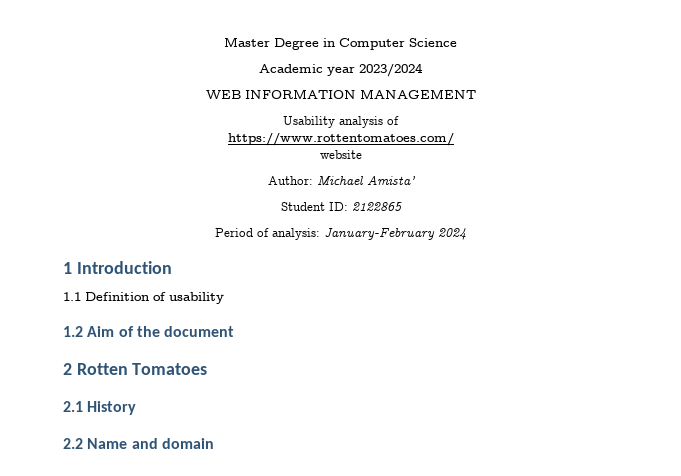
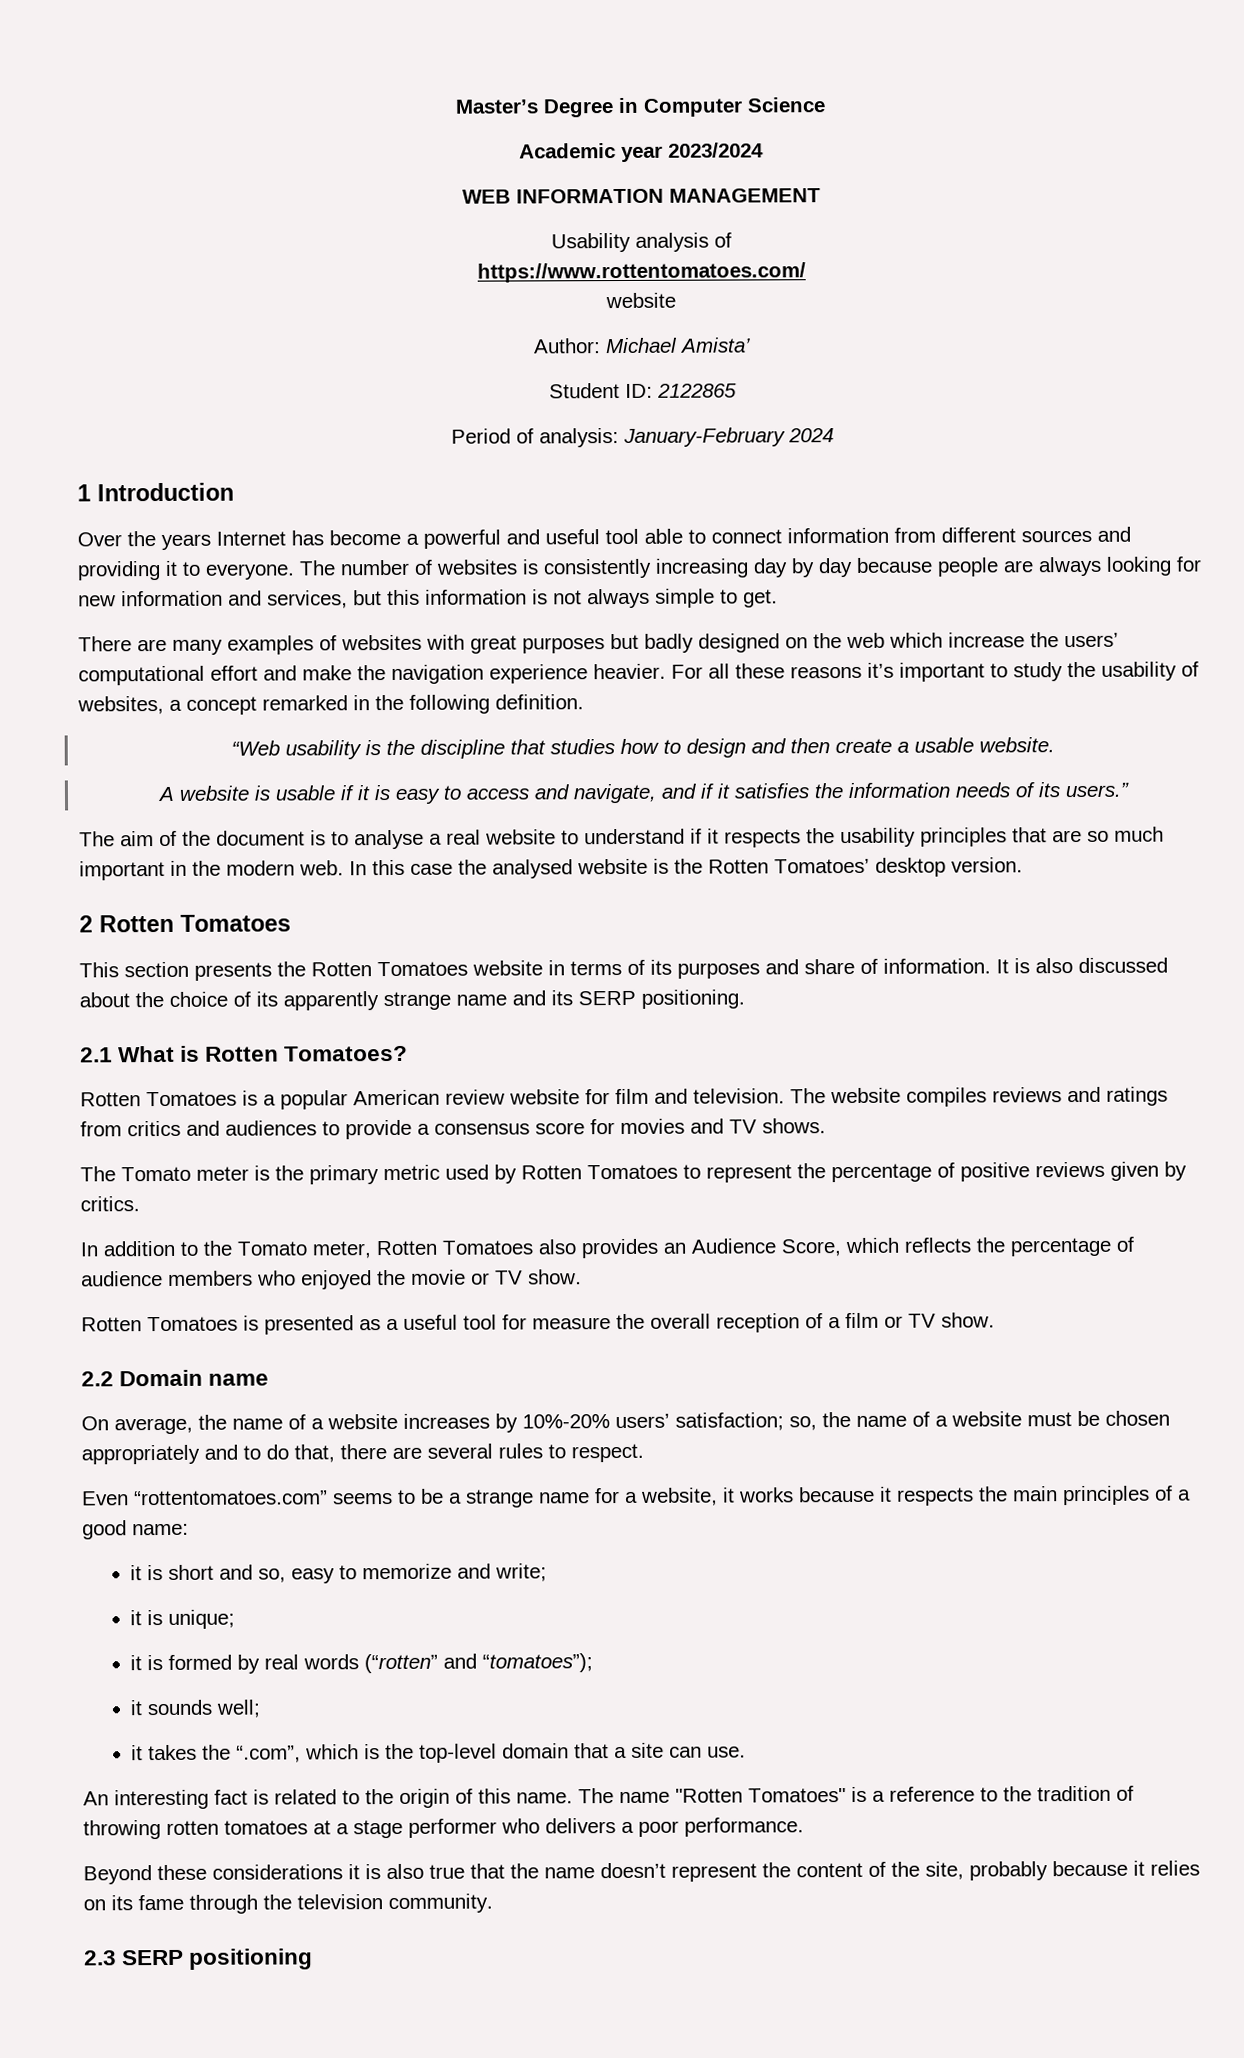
[224,37,270,47] Master -> [455,99,539,114] Master’s
[63,292,224,304] [63,326,235,337] [63,363,208,375] [63,401,137,415] [63,438,214,449] 1.1 Definition of usability // 1.2 Aim of the document // 2 Rotten Tomatoes // 2.1 History // 2.2 Name and domain -> [77,526,1131,551] [77,556,1202,581] [78,588,778,609] [78,632,1119,655] [78,661,1199,686] [77,694,584,715] [231,737,1055,760] [156,782,1129,804] [79,826,1164,850] [79,857,1023,881] [79,914,291,933] [79,957,1168,981] [79,989,745,1011] [80,1045,409,1063] [80,1086,1168,1110] [80,1118,826,1140] [80,1161,1187,1185] [80,1196,140,1212] [80,1236,1134,1259] [81,1269,582,1290] [81,1312,995,1335] [81,1369,270,1387] [81,1410,1170,1435] [81,1443,644,1465] [82,1485,1191,1508] [82,1520,189,1540] [130,1563,548,1584] [130,1609,236,1629] [130,1653,594,1674] [130,1699,262,1718] [131,1742,747,1763] [83,1785,1134,1810] [83,1817,804,1840] [83,1860,1200,1885] [83,1893,493,1914] [84,1948,314,1970] Over the years Internet has become a powerful and useful tool able to connect information from different sources and providing it to everyone. The number of websites is consistently increasing day by day because people are always looking for new information and services, but this information is not always simple to get. // There are many examples of websites with great purposes but badly designed on the web which increase the users’ computational effort and make the navigation experience heavier. For all these reasons it’s important to study the usability of websites, a concept remarked in the following definition. // “Web usability is the discipline that studies how to design and then create a usable website. // A website is usable if it is easy to access and navigate, and if it satisfies the information needs of its users.” // The aim of the document is to analyse a real website to understand if it respects the usability principles that are so much important in the modern web. In this case the analysed website is the Rotten Tomatoes’ desktop version. // 2 Rotten Tomatoes // This section presents the Rotten Tomatoes website in terms of its purposes and share of information. It is also discussed about the choice of its apparently strange name and its SERP positioning. // 2.1 What is Rotten Tomatoes? // Rotten Tomatoes is a popular American review website for film and television. The website compiles reviews and ratings from critics and audiences to provide a consensus score for movies and TV shows. // The Tomato meter is the primary metric used by Rotten Tomatoes to represent the percentage of positive reviews given by critics. // In addition to the Tomato meter, Rotten Tomatoes also provides an Audience Score, which reflects the percentage of audience members who enjoyed the movie or TV show. // Rotten Tomatoes is presented as a useful tool for measure the overall reception of a film or TV show. // 2.2 Domain name // On average, the name of a website increases by 10%-20% users’ satisfaction; so, the name of a website must be chosen appropriately and to do that, there are several rules to respect. // Even “rottentomatoes.com” seems to be a strange name for a website, it works because it respects the main principles of a good name: // it is short and so, easy to memorize and write; // it is unique; // it is formed by real words (“rotten” and “tomatoes”); // it sounds well; // it takes the “.com”, which is the top-level domain that a site can use. // An interesting fact is related to the origin of this name. The name "Rotten Tomatoes" is a reference to the tradition of throwing rotten tomatoes at a stage performer who delivers a poor performance. // Beyond these considerations it is also true that the name doesn’t represent the content of the site, probably because it relies on its fame through the television community. // 2.3 SERP positioning

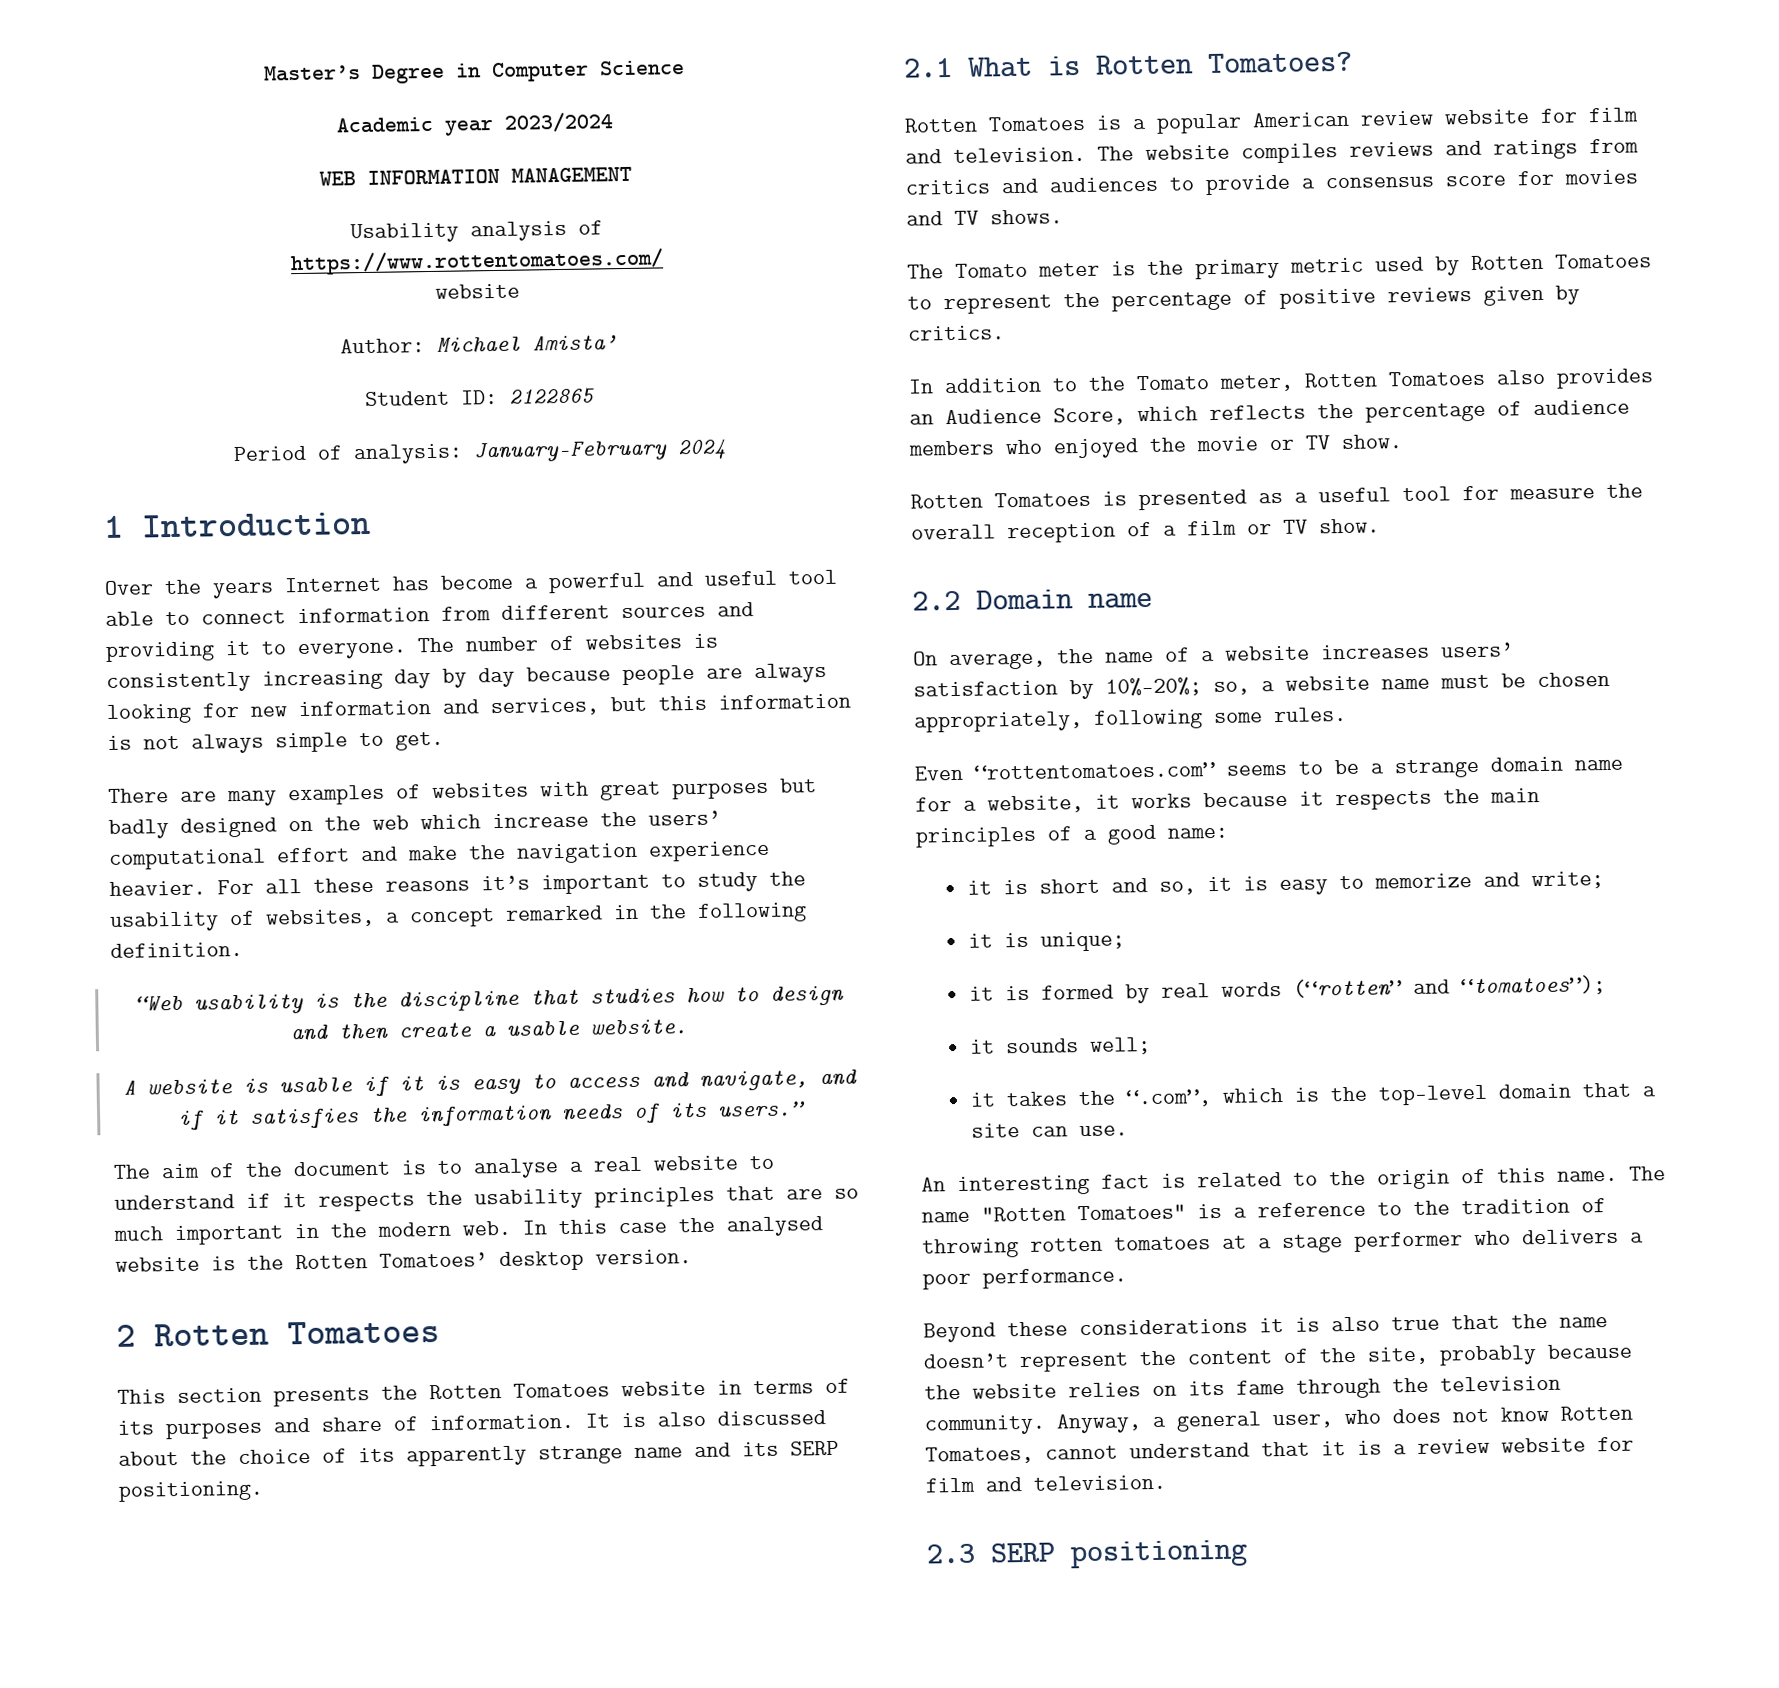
[495,1411,1022,1433] by 10%-20% users’ satisfaction; so, the name of a website -> [1440,642,1514,658] [913,675,1430,700] users’ satisfaction by 10%-20%; so, a website name
[81,1443,644,1465] appropriately and to do that, there are several rules to respect. -> [914,706,1347,733] appropriately, following some rules.
(534, 1498) none -> [1490,756,1563,772] domain
(287, 1575) none -> [1206,876,1268,892] it is
[1133,1860,1145,1876] it -> [924,1383,1057,1400] the website
(493, 1903) none -> [1056,1405,1633,1434] [925,1436,1634,1465] [925,1474,1166,1493] Anyway, a general user, who does not know Rotten Tomatoes, cannot understand that it is a review website for film and television.

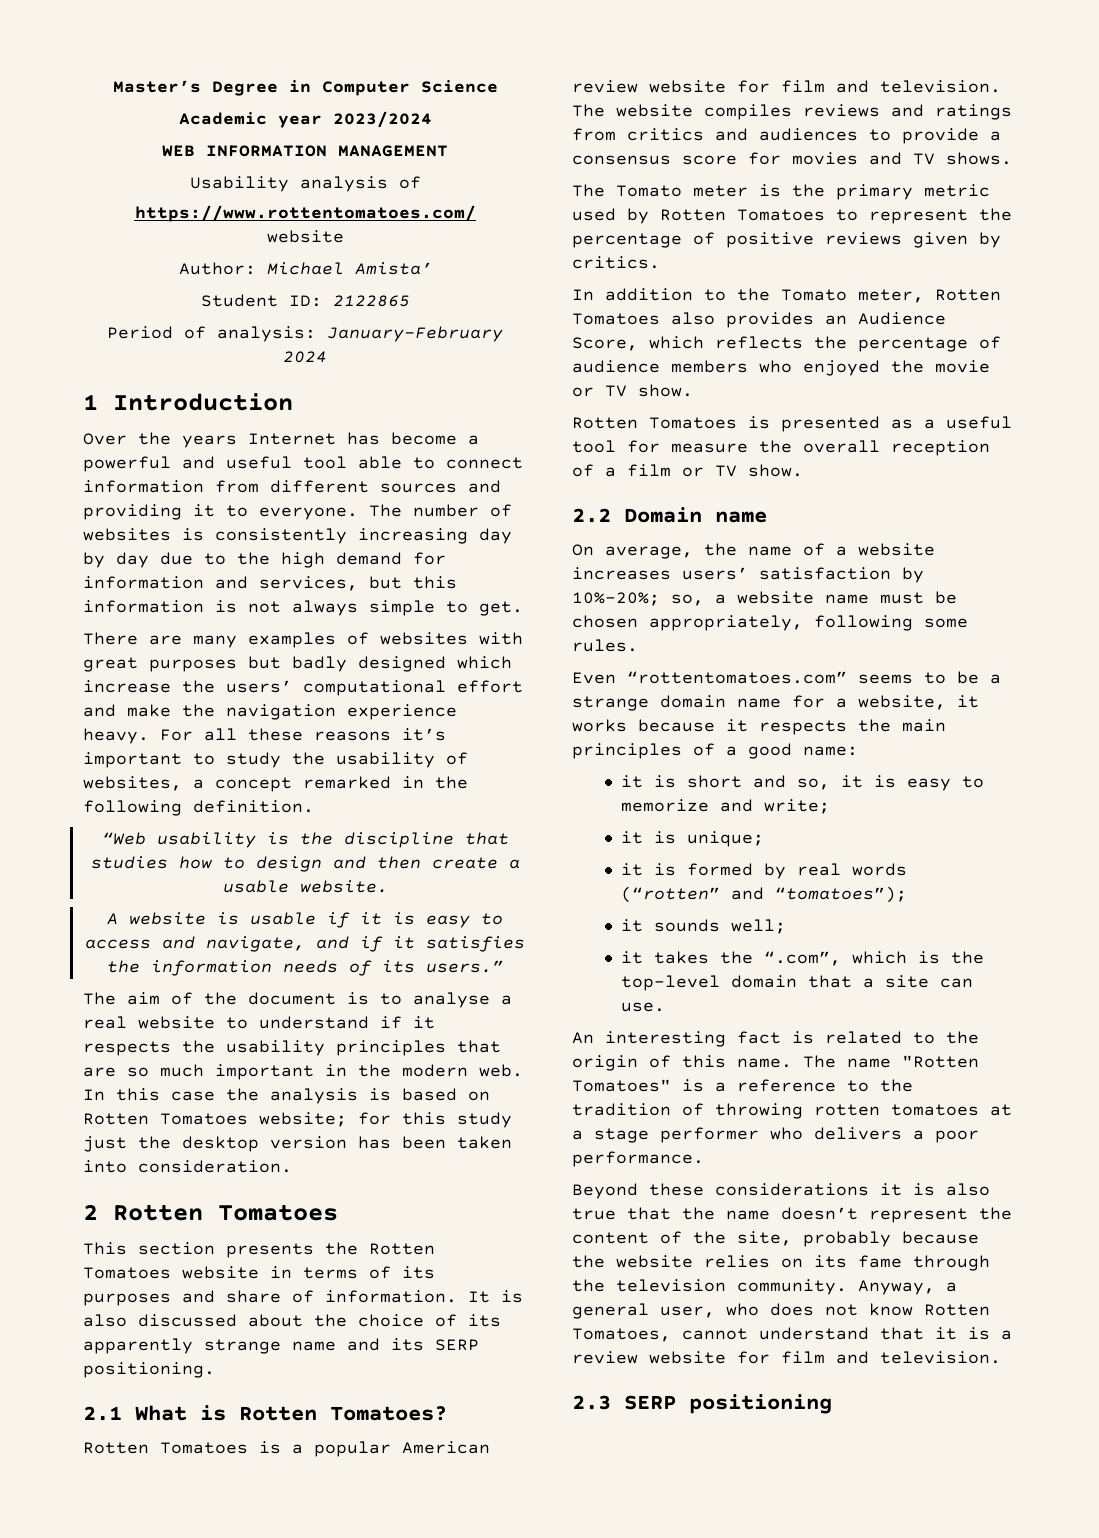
[526,662,827,686] [106,702,287,725] because people are always looking for new -> [160,552,446,568] due to the high demand for
[288,815,409,832] on the web -> (446, 664) none
[109,880,206,896] heavier. -> [83,728,149,744] heavy.
[726,1216,823,1237] [115,1249,692,1272] analysed website is the Rotten Tomatoes’ desktop version. -> [270,1088,490,1104] [83,1112,512,1128] [83,1136,512,1152] [83,1160,292,1173] analysis is based on Rotten Tomatoes website; for this study just the desktop version has been taken into consideration.

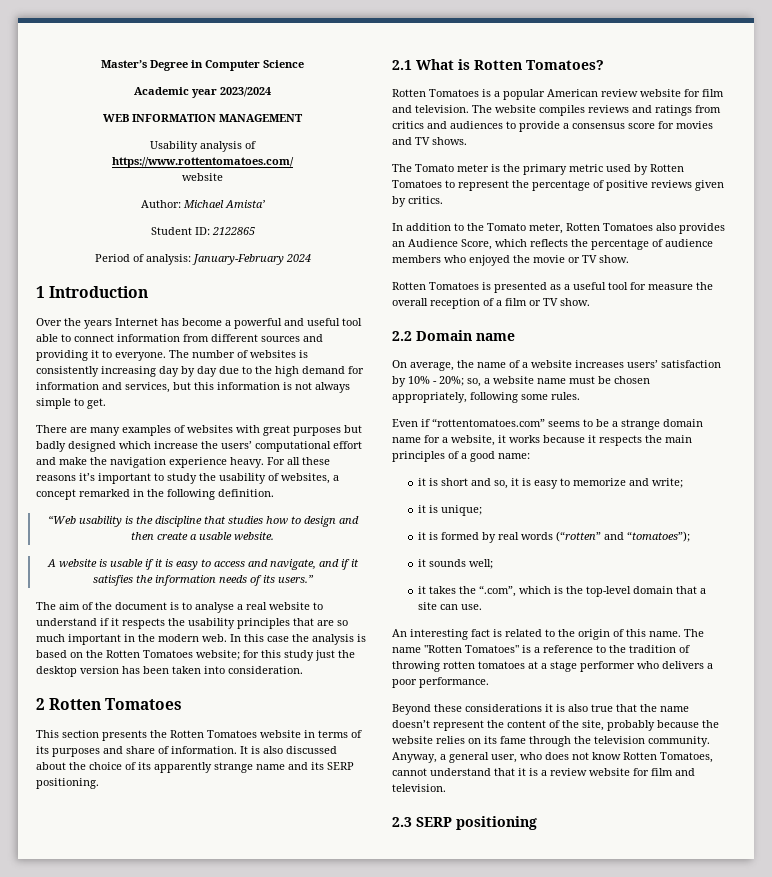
(490, 1096) none -> [86,650,103,658] the
[572,592,660,606] 10%-20%; -> [408,376,464,386] 10% - 20%;
(616, 678) none -> [421,419,430,427] if

